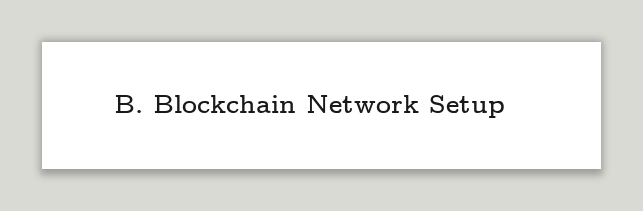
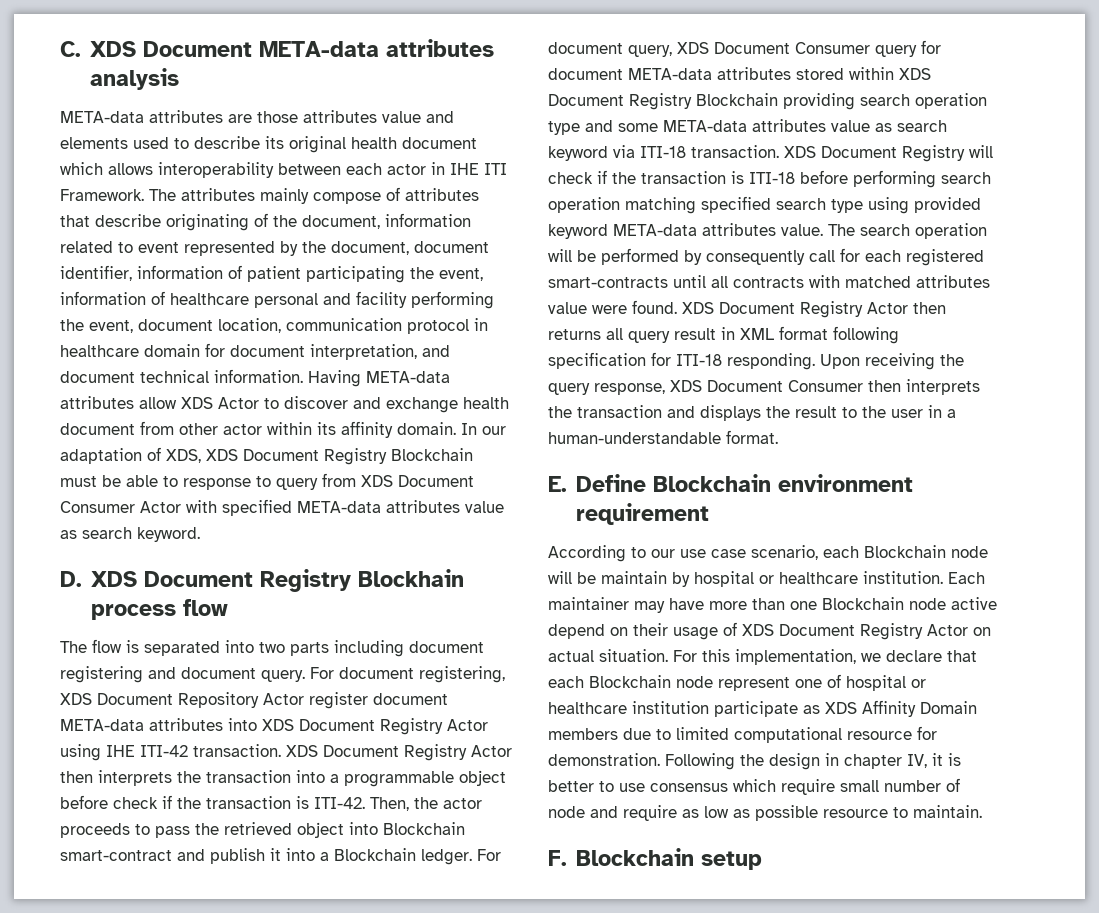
[114,95,505,118] B. Blockchain Network Setup -> [60,39,494,57] [89,68,179,90] [60,110,454,123] [60,136,477,153] [60,162,507,178] [60,187,479,204] [60,213,471,231] [60,241,489,256] [60,265,483,283] [60,291,494,309] [60,318,488,334] [60,343,450,360] [60,369,450,387] [60,396,509,413] [60,421,506,438] [60,447,473,465] [60,473,474,490] [60,499,504,516] [60,527,200,542] [60,569,464,592] [90,599,228,620] [60,639,484,657] [60,666,505,683] [60,692,448,709] [60,718,488,735] [60,744,512,761] [60,770,506,787] [60,795,482,811] [60,822,465,838] [60,848,501,865] [548,40,941,57] [548,67,931,80] [548,93,987,110] [548,119,947,135] [548,145,993,162] [548,170,991,188] [548,196,981,214] [548,223,987,239] [548,248,984,266] [548,275,990,288] [548,300,946,318] [548,326,899,344] [548,352,964,370] [548,379,980,395] [548,405,956,421] [548,430,778,444] [548,474,913,492] [575,503,709,525] [548,545,988,562] [548,571,985,587] [548,597,997,613] [548,622,991,640] [548,649,977,665] [548,674,926,691] [548,700,977,717] [548,726,937,743] [548,753,961,770] [548,778,960,795] [548,805,982,821] [548,848,762,870] C. XDS Document META-data attributes analysis // META-data attributes are those attributes value and elements used to describe its original health document which allows interoperability between each actor in IHE ITI Framework. The attributes mainly compose of attributes that describe originating of the document, information related to event represented by the document, document identifier, information of patient participating the event, information of healthcare personal and facility performing the event, document location, communication protocol in healthcare domain for document interpretation, and document technical information. Having META-data attributes allow XDS Actor to discover and exchange health document from other actor within its affinity domain. In our adaptation of XDS, XDS Document Registry Blockchain must be able to response to query from XDS Document Consumer Actor with specified META-data attributes value as search keyword. // D. XDS Document Registry Blockhain process flow // The flow is separated into two parts including document registering and document query. For document registering, XDS Document Repository Actor register document META-data attributes into XDS Document Registry Actor using IHE ITI-42 transaction. XDS Document Registry Actor then interprets the transaction into a programmable object before check if the transaction is ITI-42. Then, the actor proceeds to pass the retrieved object into Blockchain smart-contract and publish it into a Blockchain ledger. For document query, XDS Document Consumer query for document META-data attributes stored within XDS Document Registry Blockchain providing search operation type and some META-data attributes value as search keyword via ITI-18 transaction. XDS Document Registry will check if the transaction is ITI-18 before performing search operation matching specified search type using provided keyword META-data attributes value. The search operation will be performed by consequently call for each registered smart-contracts until all contracts with matched attributes value were found. XDS Document Registry Actor then returns all query result in XML format following specification for ITI-18 responding. Upon receiving the query response, XDS Document Consumer then interprets the transaction and displays the result to the user in a human-understandable format. // E. Define Blockchain environment requirement // According to our use case scenario, each Blockchain node will be maintain by hospital or healthcare institution. Each maintainer may have more than one Blockchain node active depend on their usage of XDS Document Registry Actor on actual situation. For this implementation, we declare that each Blockchain node represent one of hospital or healthcare institution participate as XDS Affinity Domain members due to limited computational resource for demonstration. Following the design in chapter IV, it is better to use consensus which require small number of node and require as low as possible resource to maintain. // F. Blockchain setup

